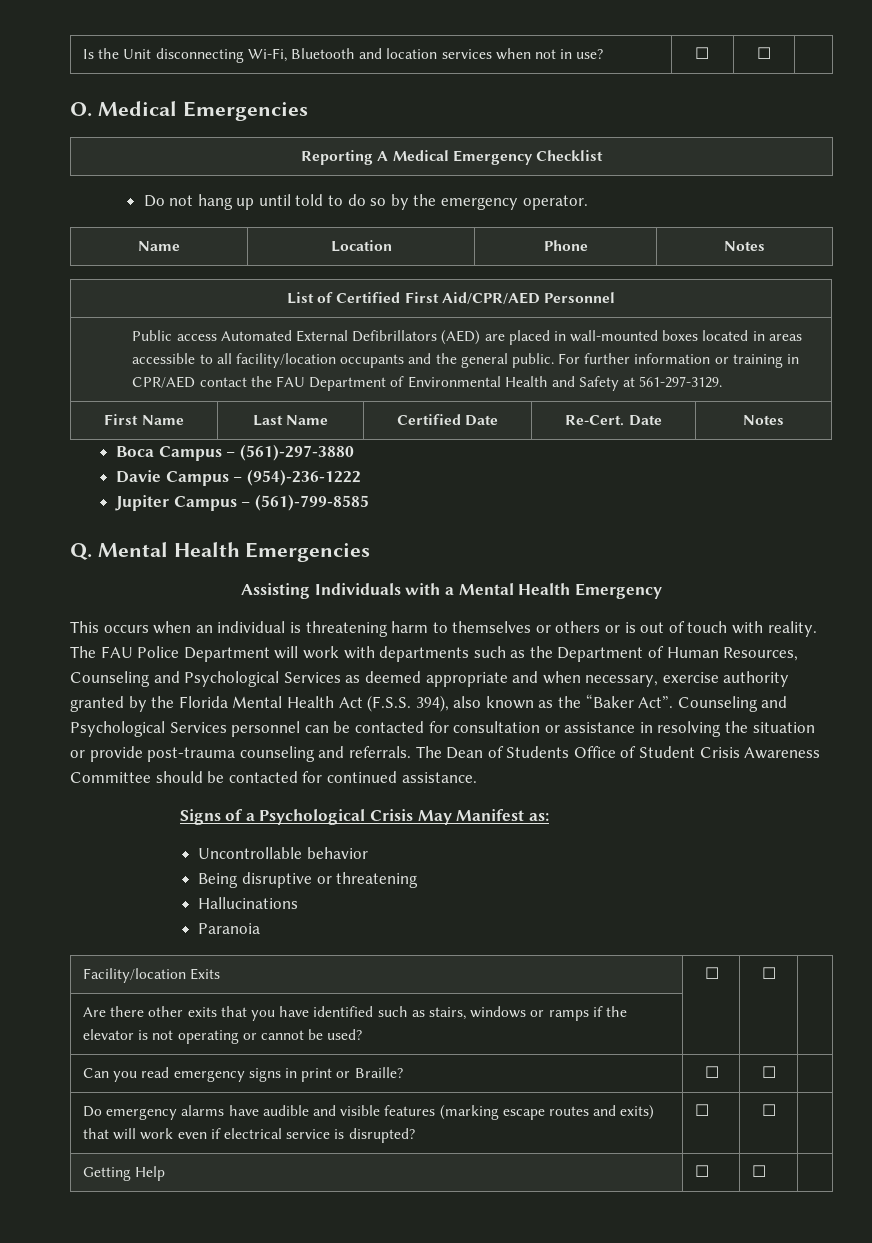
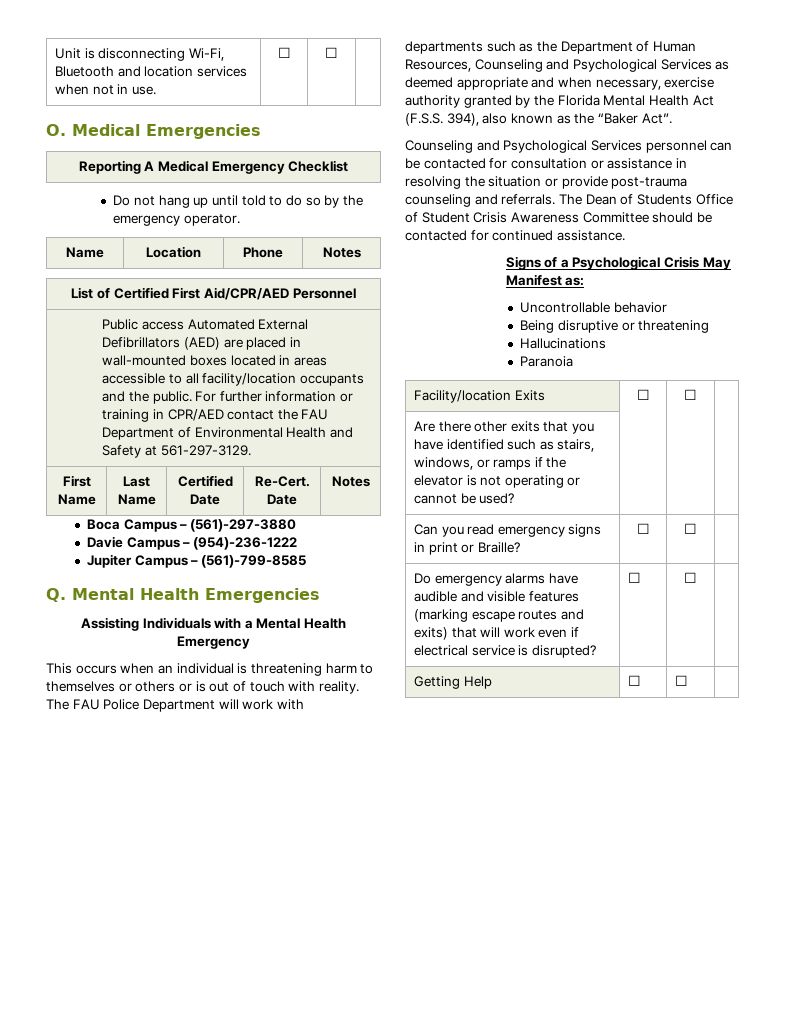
[83,48,152,59] Is the Unit -> [54,48,95,59] Unit is
[576,49,604,59] use? -> [131,86,156,95] use.
[460,353,508,368] general -> (149, 396) none
(674, 702) none -> (672, 118) //
[470,1006,527,1018] windows -> [413,457,473,470] windows,

